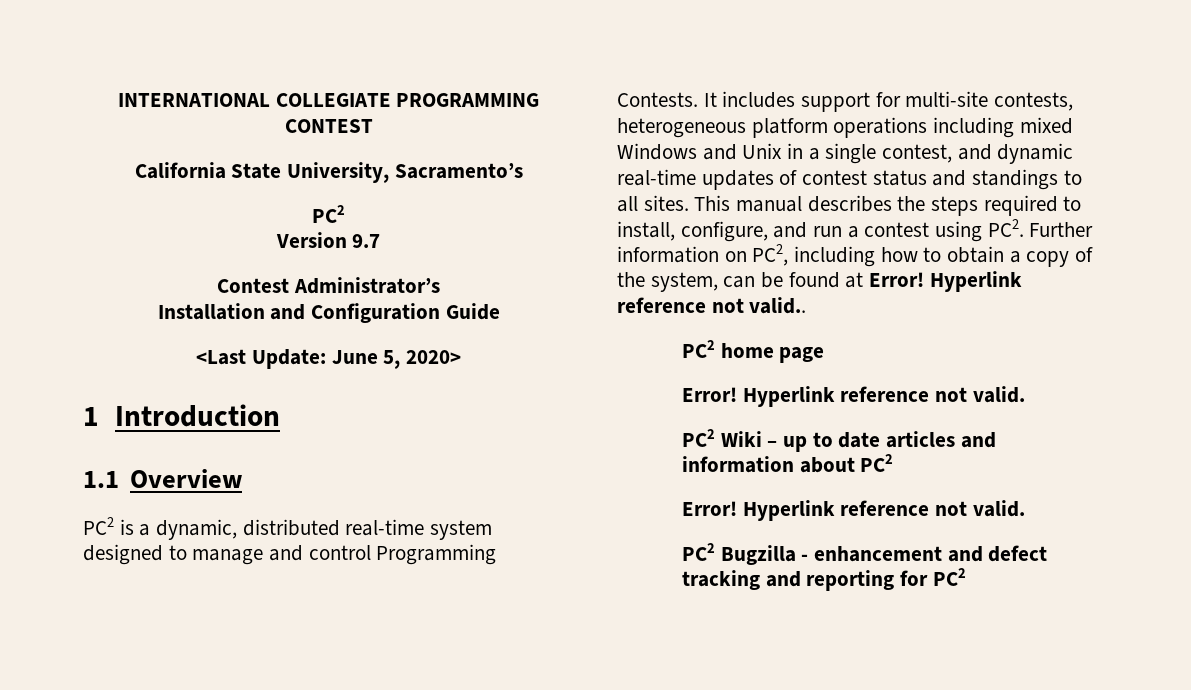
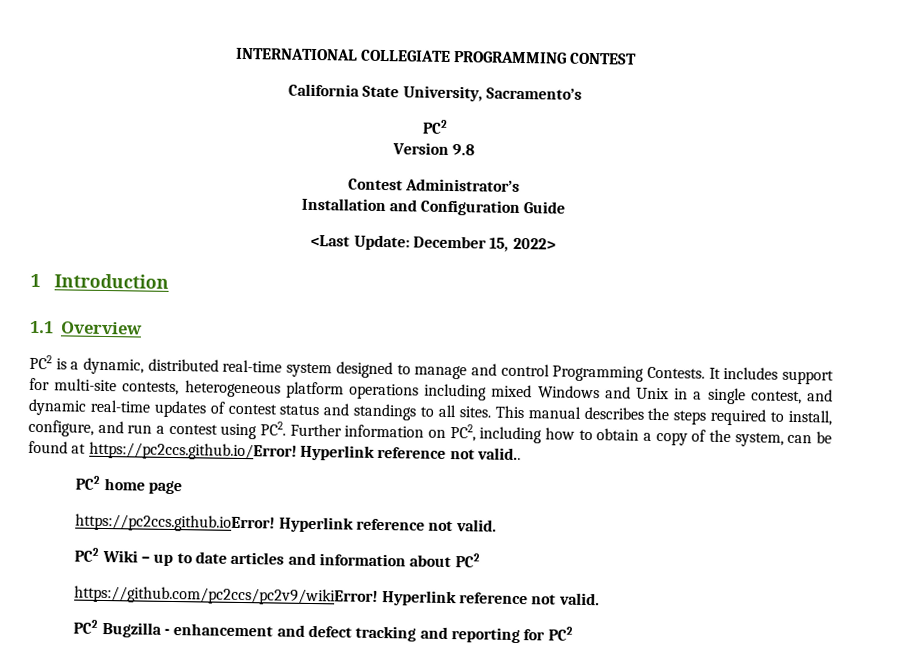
[352,234,381,248] 9.7 -> [452,144,476,156] 9.8
[331,350,461,369] June 5, 2020> -> [413,235,556,252] December 15, 2022>
[869,272,925,287] Error! -> [88,441,297,461] https://pc2ccs.github.io/Error!
[681,387,737,402] Error! -> [75,513,276,533] https://pc2ccs.github.ioError!
[681,501,737,516] Error! -> [74,585,379,606] https://github.com/pc2ccs/pc2v9/wikiError!

